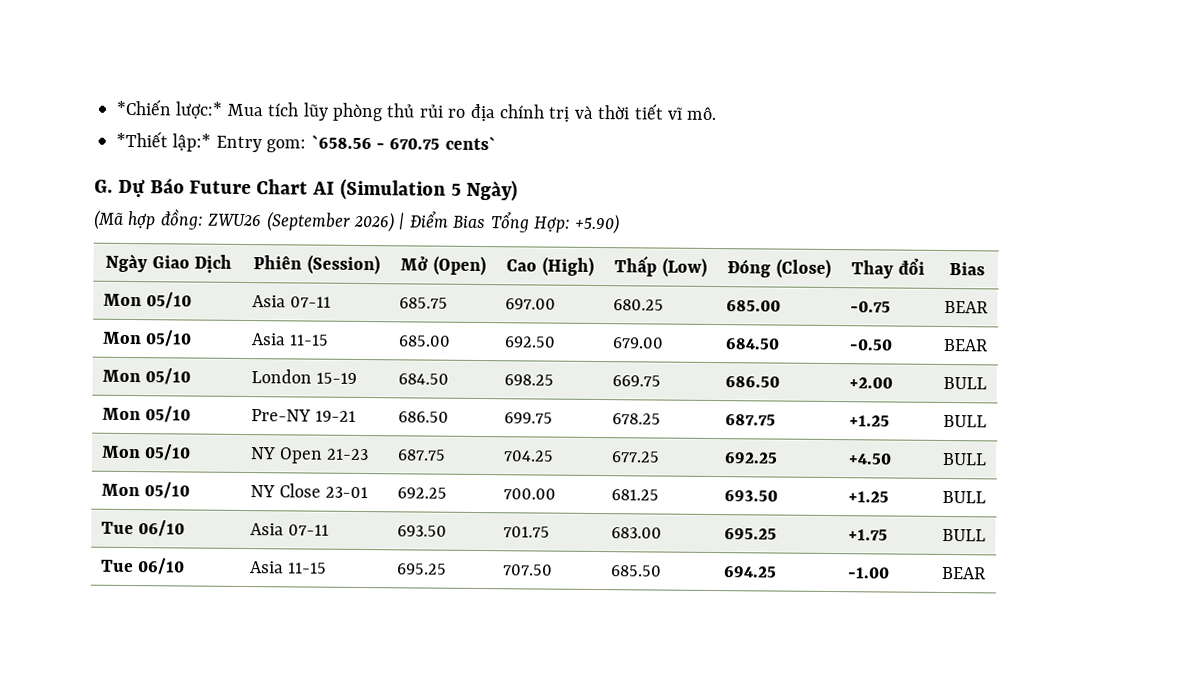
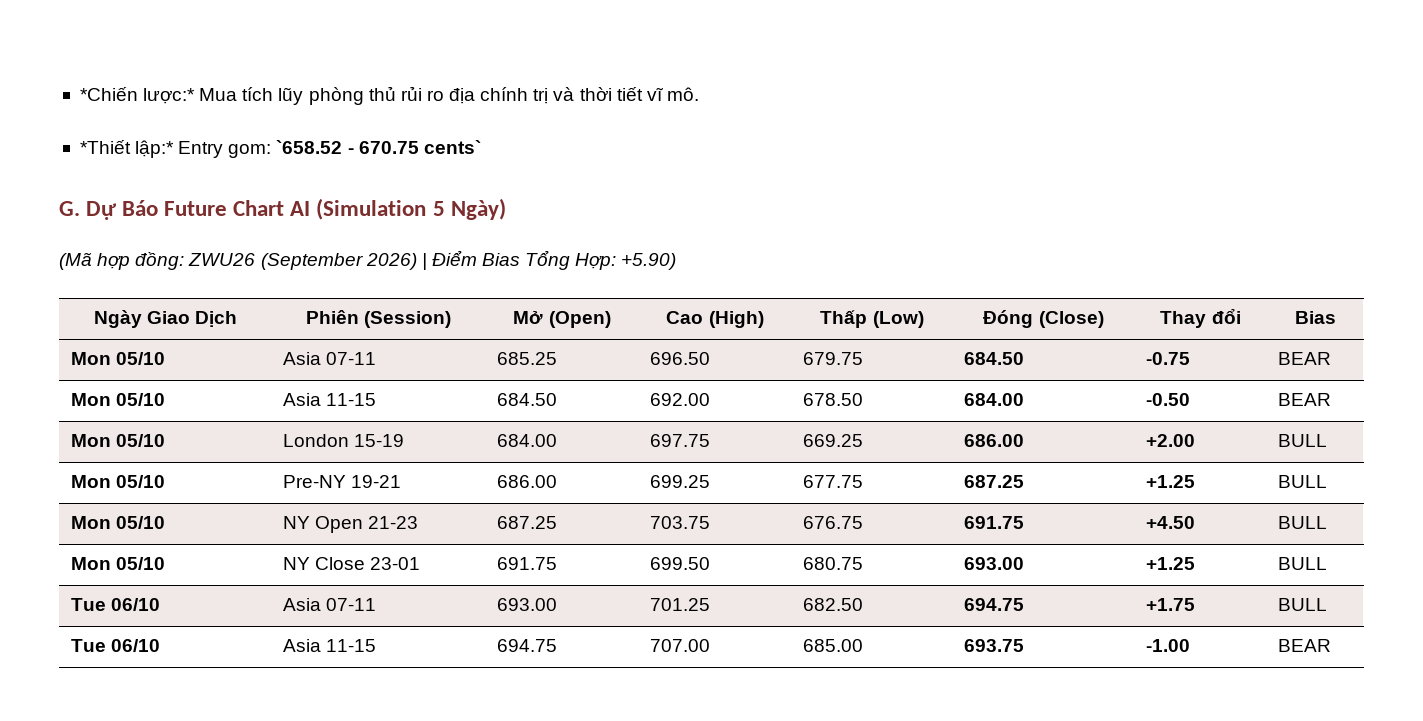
[310,134,372,150] `658.56 -> [276,140,343,154] `658.52
[398,297,448,309] [504,298,556,310] [612,299,664,311] [725,300,781,312] 685.75 | 697.00 | 680.25 | 685.00 -> [496,352,557,365] [649,352,710,365] [802,352,863,365] [963,352,1024,365] 685.25 | 696.50 | 679.75 | 684.50
[397,335,451,347] [503,336,556,348] [611,337,664,349] [724,338,780,350] 685.00 | 692.50 | 679.00 | 684.50 -> [496,393,557,406] [649,393,710,406] [802,393,863,406] [963,393,1024,406] 684.50 | 692.00 | 678.50 | 684.00
[397,373,449,385] [503,374,554,386] [611,375,661,387] [724,376,780,388] 684.50 | 698.25 | 669.75 | 686.50 -> [496,434,557,447] [649,434,710,447] [802,434,863,447] [963,434,1024,447] 684.00 | 697.75 | 669.25 | 686.00
[397,411,449,423] [503,412,553,424] [611,413,661,425] [724,414,776,426] 686.50 | 699.75 | 678.25 | 687.75 -> [496,475,557,488] [649,475,710,488] [802,475,863,488] [963,475,1024,488] 686.00 | 699.25 | 677.75 | 687.25
[396,449,446,461] [502,450,554,462] [610,451,660,463] [723,452,778,464] 687.75 | 704.25 | 677.25 | 692.25 -> [496,516,557,529] [649,516,710,529] [802,516,863,529] [963,516,1024,529] 687.25 | 703.75 | 676.75 | 691.75
[396,487,447,499] [502,488,556,500] [610,489,659,501] [723,490,778,502] 692.25 | 700.00 | 681.25 | 693.50 -> [496,557,557,570] [649,557,710,570] [802,557,863,570] [963,557,1024,570] 691.75 | 699.50 | 680.75 | 693.00
[396,525,447,537] [502,526,550,538] [610,527,662,539] [723,528,777,540] 693.50 | 701.75 | 683.00 | 695.25 -> [496,598,557,611] [649,598,710,611] [802,598,863,611] [963,598,1024,611] 693.00 | 701.25 | 682.50 | 694.75
[395,563,447,575] [501,564,553,576] [609,565,662,577] [722,566,777,578] 695.25 | 707.50 | 685.50 | 694.25 -> [496,639,557,652] [649,639,710,652] [802,639,863,652] [963,639,1024,652] 694.75 | 707.00 | 685.00 | 693.75

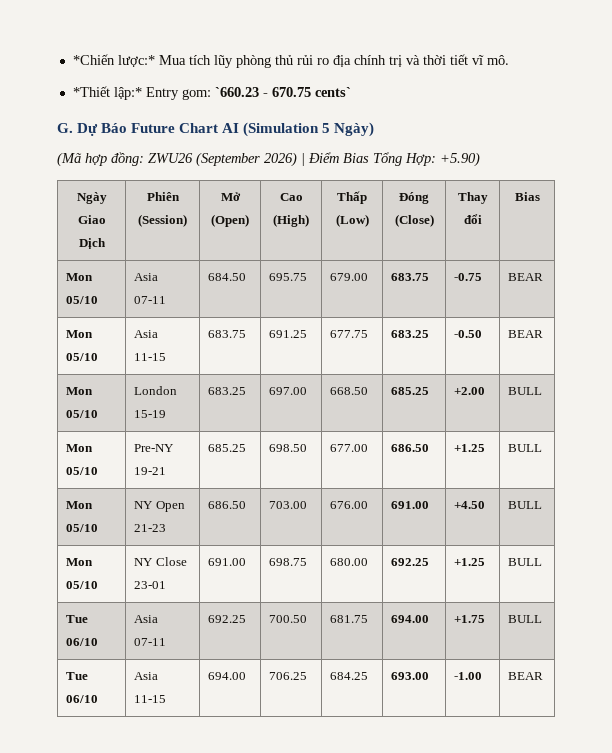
[276,140,343,154] `658.52 -> [214,87,259,97] `660.23
[496,352,557,365] [649,352,710,365] [802,352,863,365] [963,352,1024,365] 685.25 | 696.50 | 679.75 | 684.50 -> [208,273,247,281] [269,273,308,281] [330,273,369,281] [391,273,430,281] 684.50 | 695.75 | 679.00 | 683.75
[496,393,557,406] [649,393,710,406] [802,393,863,406] [963,393,1024,406] 684.50 | 692.00 | 678.50 | 684.00 -> [208,330,247,338] [269,330,308,338] [330,330,369,338] [391,330,430,338] 683.75 | 691.25 | 677.75 | 683.25
[496,434,557,447] [649,434,710,447] [802,434,863,447] [963,434,1024,447] 684.00 | 697.75 | 669.25 | 686.00 -> [208,387,247,395] [269,387,308,395] [330,387,369,395] [391,387,430,395] 683.25 | 697.00 | 668.50 | 685.25
[496,475,557,488] [649,475,710,488] [802,475,863,488] [963,475,1024,488] 686.00 | 699.25 | 677.75 | 687.25 -> [208,444,247,452] [269,444,308,452] [330,444,369,452] [391,444,430,452] 685.25 | 698.50 | 677.00 | 686.50
[496,516,557,529] [649,516,710,529] [802,516,863,529] [963,516,1024,529] 687.25 | 703.75 | 676.75 | 691.75 -> [208,501,247,509] [269,501,308,509] [330,501,369,509] [391,501,430,509] 686.50 | 703.00 | 676.00 | 691.00
[496,557,557,570] [649,557,710,570] [802,557,863,570] [963,557,1024,570] 691.75 | 699.50 | 680.75 | 693.00 -> [208,558,247,566] [269,558,308,566] [330,558,369,566] [391,558,430,566] 691.00 | 698.75 | 680.00 | 692.25
[496,598,557,611] [649,598,710,611] [802,598,863,611] [963,598,1024,611] 693.00 | 701.25 | 682.50 | 694.75 -> [208,615,247,623] [269,615,308,623] [330,615,369,623] [391,615,430,623] 692.25 | 700.50 | 681.75 | 694.00
[496,639,557,652] [649,639,710,652] [802,639,863,652] [963,639,1024,652] 694.75 | 707.00 | 685.00 | 693.75 -> [208,672,247,680] [269,672,308,680] [330,672,369,680] [391,672,430,680] 694.00 | 706.25 | 684.25 | 693.00

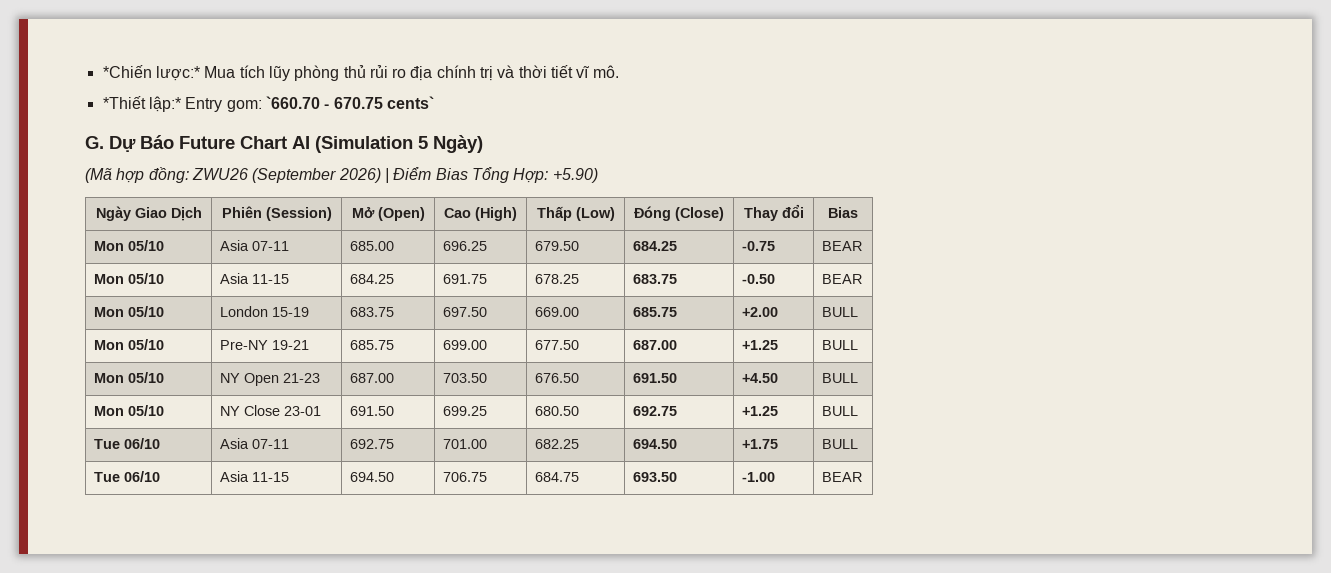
[214,87,259,97] `660.23 -> [265,96,320,109] `660.70
[208,273,247,281] [269,273,308,281] [330,273,369,281] [391,273,430,281] 684.50 | 695.75 | 679.00 | 683.75 -> [349,241,394,251] [442,241,487,251] [534,241,579,251] [632,241,677,251] 685.00 | 696.25 | 679.50 | 684.25
[208,330,247,338] [269,330,308,338] [330,330,369,338] [391,330,430,338] 683.75 | 691.25 | 677.75 | 683.25 -> [349,274,394,284] [442,274,487,284] [534,274,579,284] [632,274,677,284] 684.25 | 691.75 | 678.25 | 683.75
[208,387,247,395] [269,387,308,395] [330,387,369,395] [391,387,430,395] 683.25 | 697.00 | 668.50 | 685.25 -> [349,307,394,317] [442,307,487,317] [534,307,579,317] [632,307,677,317] 683.75 | 697.50 | 669.00 | 685.75
[208,444,247,452] [269,444,308,452] [330,444,369,452] [391,444,430,452] 685.25 | 698.50 | 677.00 | 686.50 -> [349,340,394,350] [442,340,487,350] [534,340,579,350] [632,340,677,350] 685.75 | 699.00 | 677.50 | 687.00
[208,501,247,509] [269,501,308,509] [330,501,369,509] [391,501,430,509] 686.50 | 703.00 | 676.00 | 691.00 -> [349,373,394,383] [442,373,487,383] [534,373,579,383] [632,373,677,383] 687.00 | 703.50 | 676.50 | 691.50
[208,558,247,566] [269,558,308,566] [330,558,369,566] [391,558,430,566] 691.00 | 698.75 | 680.00 | 692.25 -> [349,406,394,416] [442,406,487,416] [534,406,579,416] [632,406,677,416] 691.50 | 699.25 | 680.50 | 692.75
[208,615,247,623] [269,615,308,623] [330,615,369,623] [391,615,430,623] 692.25 | 700.50 | 681.75 | 694.00 -> [349,439,394,449] [442,439,487,449] [534,439,579,449] [632,439,677,449] 692.75 | 701.00 | 682.25 | 694.50
[208,672,247,680] [269,672,308,680] [330,672,369,680] [391,672,430,680] 694.00 | 706.25 | 684.25 | 693.00 -> [349,472,394,482] [442,472,487,482] [534,472,579,482] [632,472,677,482] 694.50 | 706.75 | 684.75 | 693.50

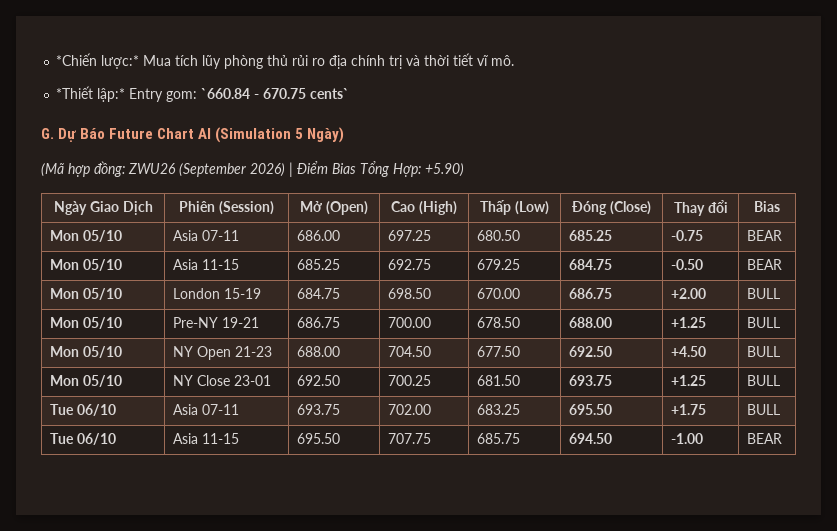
[265,96,320,109] `660.70 -> [201,88,251,99] `660.84
[349,241,394,251] [442,241,487,251] [534,241,579,251] [632,241,677,251] 685.00 | 696.25 | 679.50 | 684.25 -> [297,230,341,241] [388,230,432,241] [477,230,521,241] [569,230,613,241] 686.00 | 697.25 | 680.50 | 685.25
[349,274,394,284] [442,274,487,284] [534,274,579,284] [632,274,677,284] 684.25 | 691.75 | 678.25 | 683.75 -> [297,259,341,270] [388,259,432,270] [477,259,521,270] [569,259,613,270] 685.25 | 692.75 | 679.25 | 684.75
[349,307,394,317] [442,307,487,317] [534,307,579,317] [632,307,677,317] 683.75 | 697.50 | 669.00 | 685.75 -> [297,288,341,299] [388,288,432,299] [477,288,521,299] [569,288,613,299] 684.75 | 698.50 | 670.00 | 686.75
[349,340,394,350] [442,340,487,350] [534,340,579,350] [632,340,677,350] 685.75 | 699.00 | 677.50 | 687.00 -> [297,317,341,328] [388,317,432,328] [477,317,521,328] [569,317,613,328] 686.75 | 700.00 | 678.50 | 688.00
[349,373,394,383] [442,373,487,383] [534,373,579,383] [632,373,677,383] 687.00 | 703.50 | 676.50 | 691.50 -> [297,346,341,357] [388,346,432,357] [477,346,521,357] [569,346,613,357] 688.00 | 704.50 | 677.50 | 692.50
[349,406,394,416] [442,406,487,416] [534,406,579,416] [632,406,677,416] 691.50 | 699.25 | 680.50 | 692.75 -> [297,375,341,386] [388,375,432,386] [477,375,521,386] [569,375,613,386] 692.50 | 700.25 | 681.50 | 693.75
[349,439,394,449] [442,439,487,449] [534,439,579,449] [632,439,677,449] 692.75 | 701.00 | 682.25 | 694.50 -> [297,404,341,415] [388,404,432,415] [477,404,521,415] [569,404,613,415] 693.75 | 702.00 | 683.25 | 695.50
[349,472,394,482] [442,472,487,482] [534,472,579,482] [632,472,677,482] 694.50 | 706.75 | 684.75 | 693.50 -> [297,433,341,444] [388,433,432,444] [477,433,521,444] [569,433,613,444] 695.50 | 707.75 | 685.75 | 694.50

